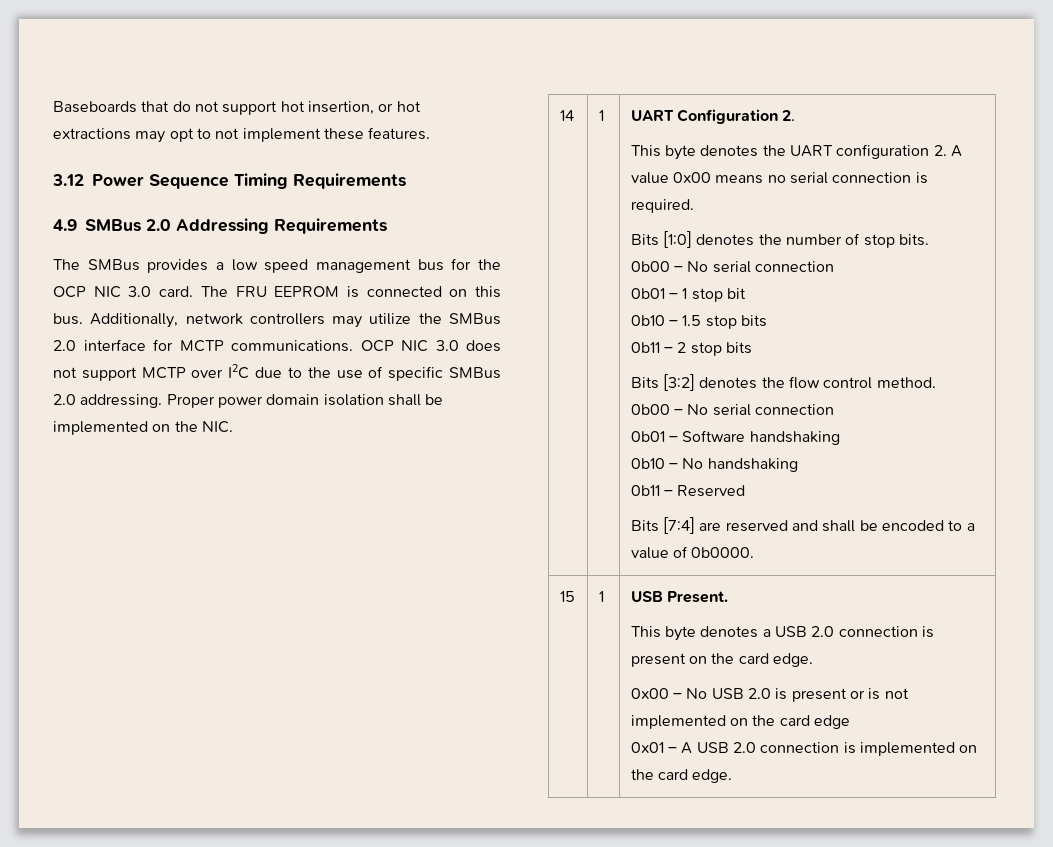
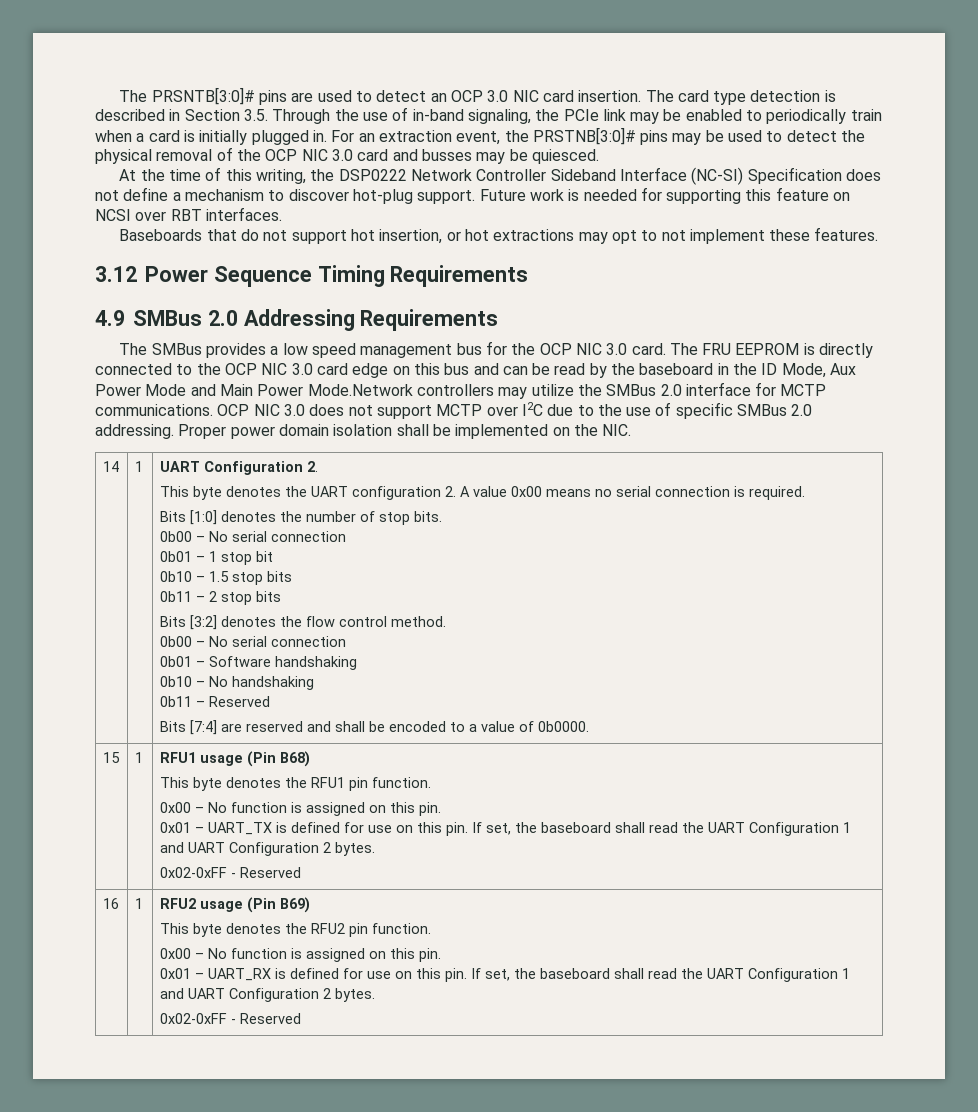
(53, 107) none -> [119,87,836,105] [95,107,882,124] [95,127,866,145] [95,147,599,164] [119,167,881,185] [95,187,851,204] [95,207,282,221] The PRSNTB[3:0]# pins are used to detect an OCP 3.0 NIC card insertion. The card type detection is described in Section 3.5. Through the use of in-band signaling, the PCIe link may be enabled to periodically train when a card is initially plugged in. For an extraction event, the PRSTNB[3:0]# pins may be used to detect the physical removal of the OCP NIC 3.0 card and busses may be quiesced. // At the time of this writing, the DSP0222 Network Controller Sideband Interface (NC-SI) Specification does not define a mechanism to discover hot-plug support. Future work is needed for supporting this feature on NCSI over RBT interfaces. //
[366,286,501,298] [53,313,243,328] connected on this bus. Additionally, network -> [819,343,874,358] [95,363,857,378] [95,384,413,396] directly connected to the OCP NIC 3.0 card edge on this bus and can be read by the baseboard in the ID Mode, Aux Power Mode and Main Power Mode.Network
[630,591,729,603] [630,626,935,641] [630,653,814,667] [630,688,909,702] [630,715,851,729] [630,742,978,756] [630,769,733,783] USB Present. // This byte denotes a USB 2.0 connection is present on the card edge. // 0x00 – No USB 2.0 is present or is not implemented on the card edge // 0x01 – A USB 2.0 connection is implemented on the card edge. -> [159,751,310,767] [159,777,431,791] [159,802,441,816] [159,822,851,836] [159,842,375,856] [159,867,301,878] [102,898,119,909] [134,898,143,909] [159,897,310,913] [159,923,431,937] [159,948,441,962] [159,968,850,982] [159,988,375,1002] [159,1013,301,1024] RFU1 usage (Pin B68) // This byte denotes the RFU1 pin function. // 0x00 – No function is assigned on this pin. // 0x01 – UART_TX is defined for use on this pin. If set, the baseboard shall read the UART Configuration 1 and UART Configuration 2 bytes. // 0x02-0xFF - Reserved // 16 | 1 | RFU2 usage (Pin B69) // This byte denotes the RFU2 pin function. // 0x00 – No function is assigned on this pin. // 0x01 – UART_RX is defined for use on this pin. If set, the baseboard shall read the UART Configuration 1 and UART Configuration 2 bytes. // 0x02-0xFF - Reserved

